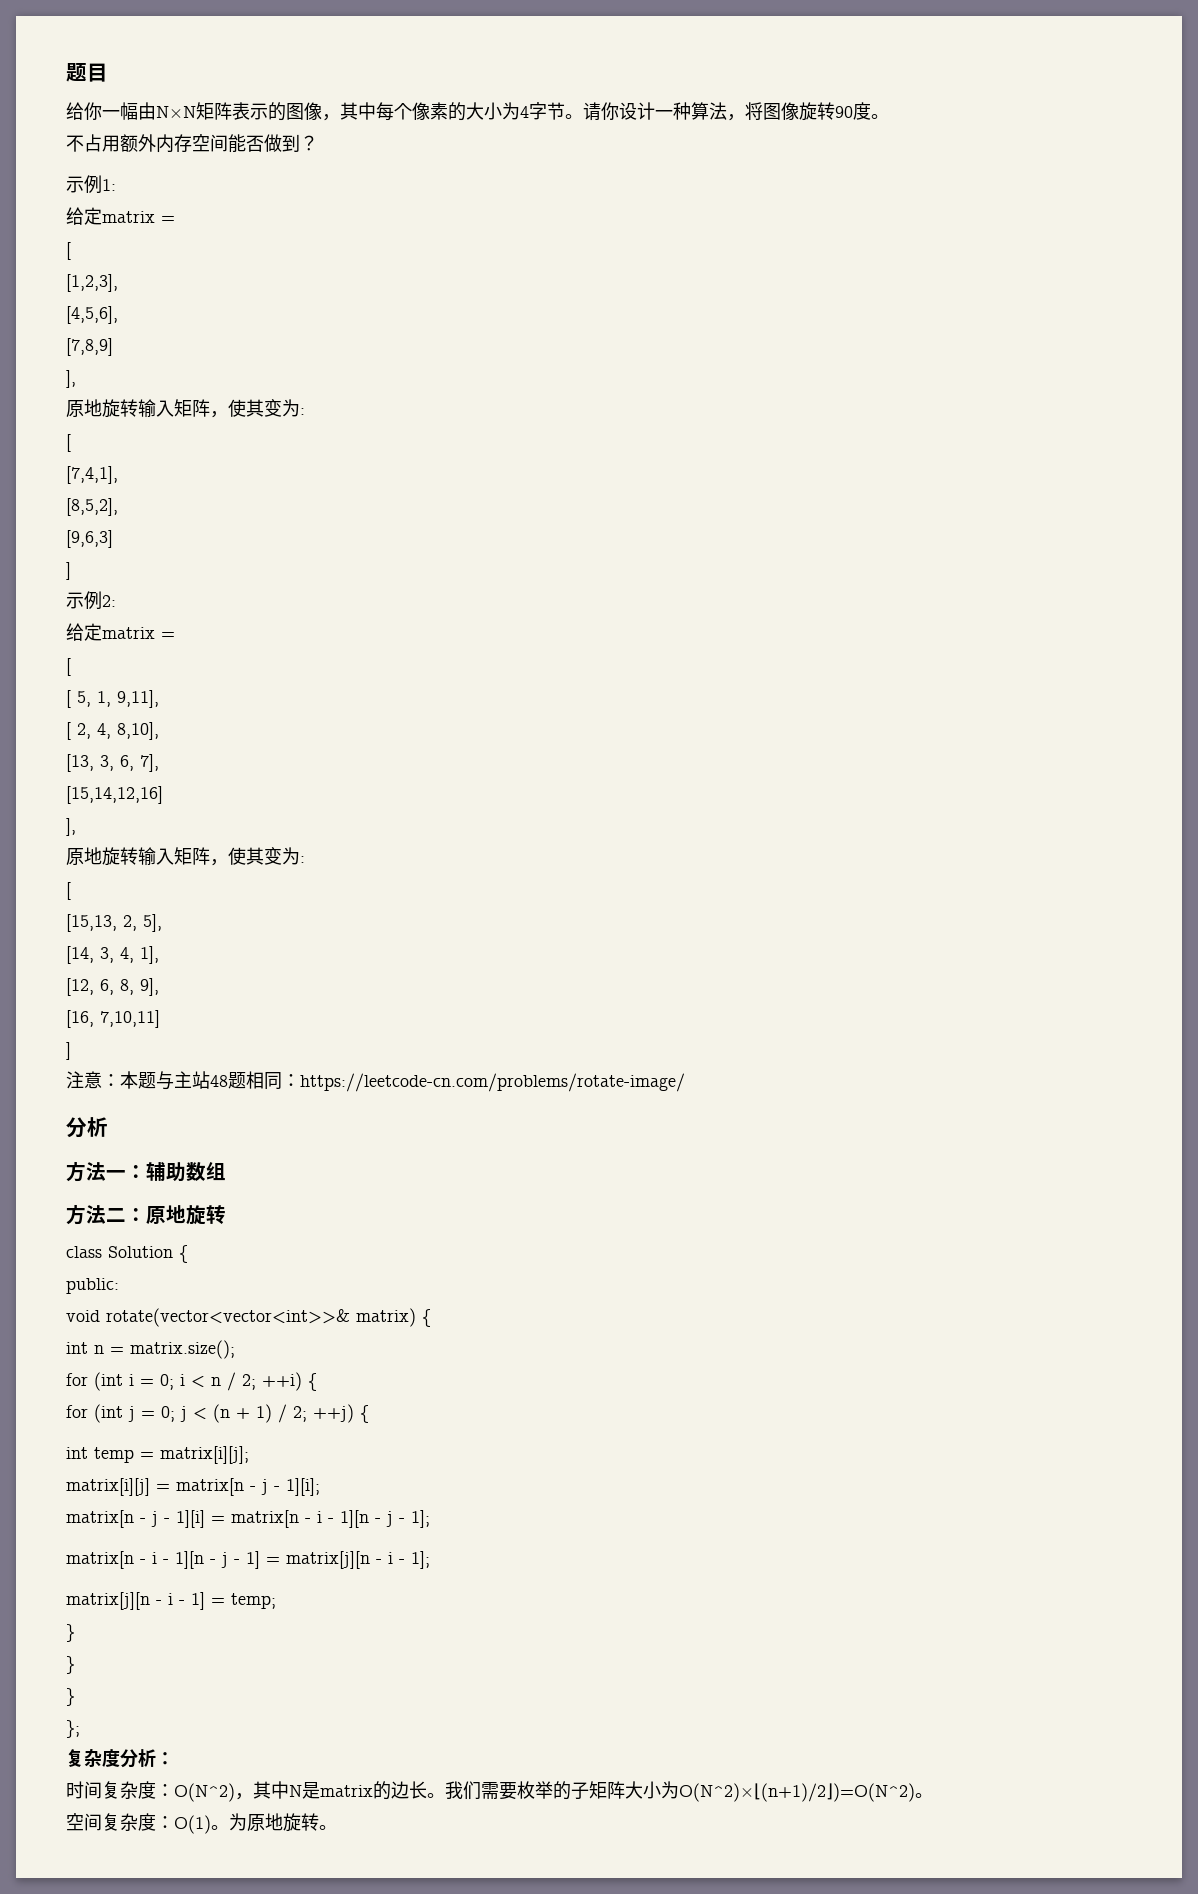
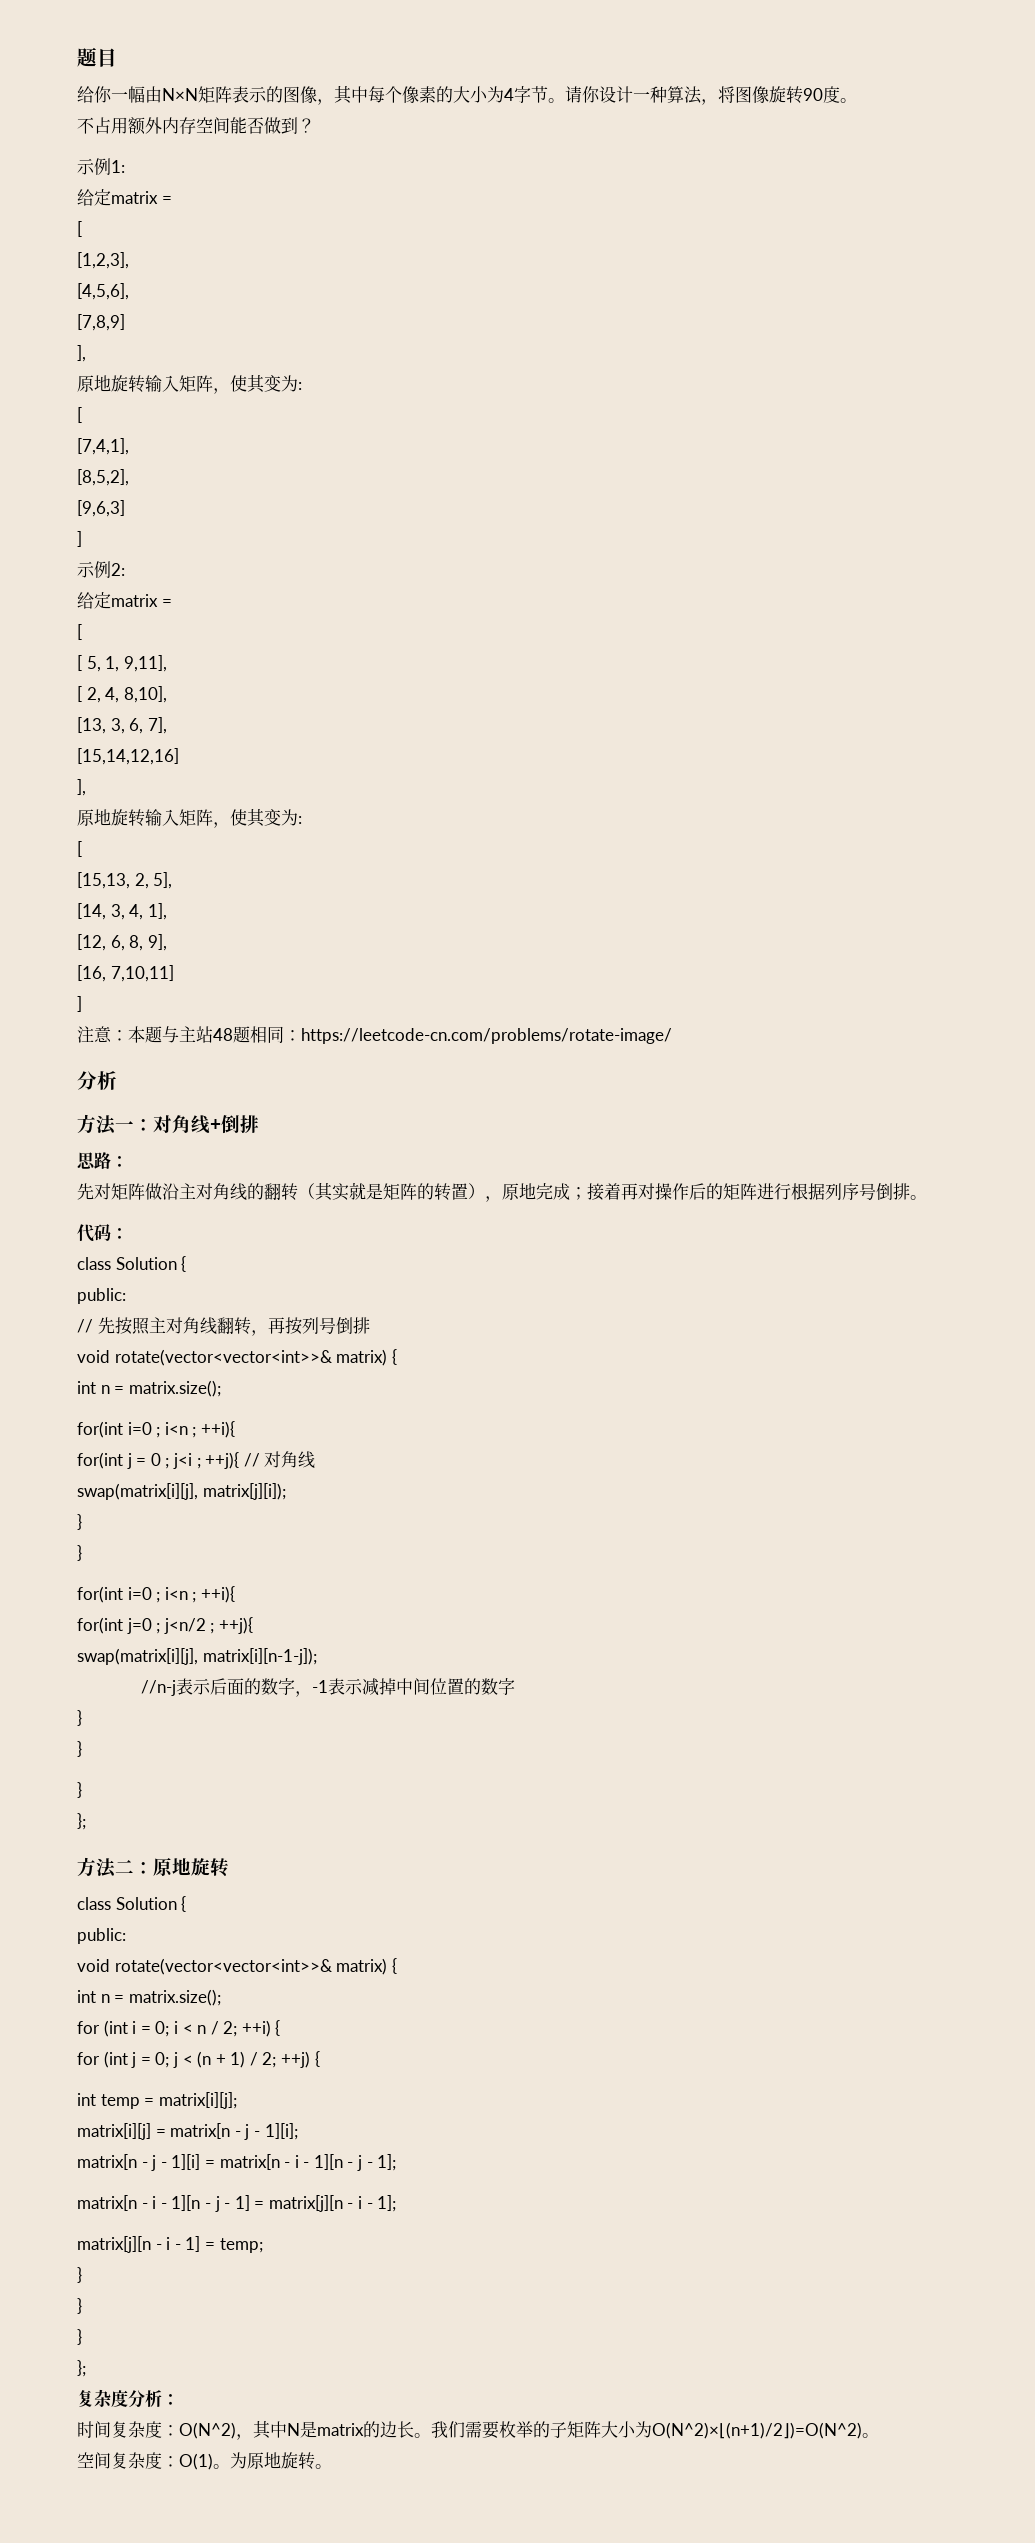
[146,1161,226,1182] 辅助数组 -> [153,1115,259,1134] [77,1152,128,1169] [77,1182,927,1202] [77,1224,128,1242] [77,1256,187,1272] [77,1288,126,1304] [77,1317,370,1336] [77,1349,397,1366] [77,1380,221,1397] [77,1421,235,1438] [77,1451,316,1469] [77,1483,286,1500] [77,1514,82,1530] [77,1545,82,1561] [77,1586,235,1603] [77,1617,253,1634] [77,1648,317,1665] [141,1678,516,1697] [77,1710,82,1726] [77,1741,82,1757] [77,1782,82,1798] [77,1813,86,1830] 对角线+倒排 // 思路： // 先对矩阵做沿主对角线的翻转（其实就是矩阵的转置），原地完成；接着再对操作后的矩阵进行根据列序号倒排。 // 代码： // class Solution { // public: // // 先按照主对角线翻转，再按列号倒排 // void rotate(vector<vector<int>>& matrix) { // int n = matrix.size(); // for(int i=0 ; i<n ; ++i){ // for(int j = 0 ; j<i ; ++j){ // 对角线 // swap(matrix[i][j], matrix[j][i]); // } // } // for(int i=0 ; i<n ; ++i){ // for(int j=0 ; j<n/2 ; ++j){ // swap(matrix[i][j], matrix[i][n-1-j]); // //n-j表示后面的数字，-1表示减掉中间位置的数字 // } // } // } // };

